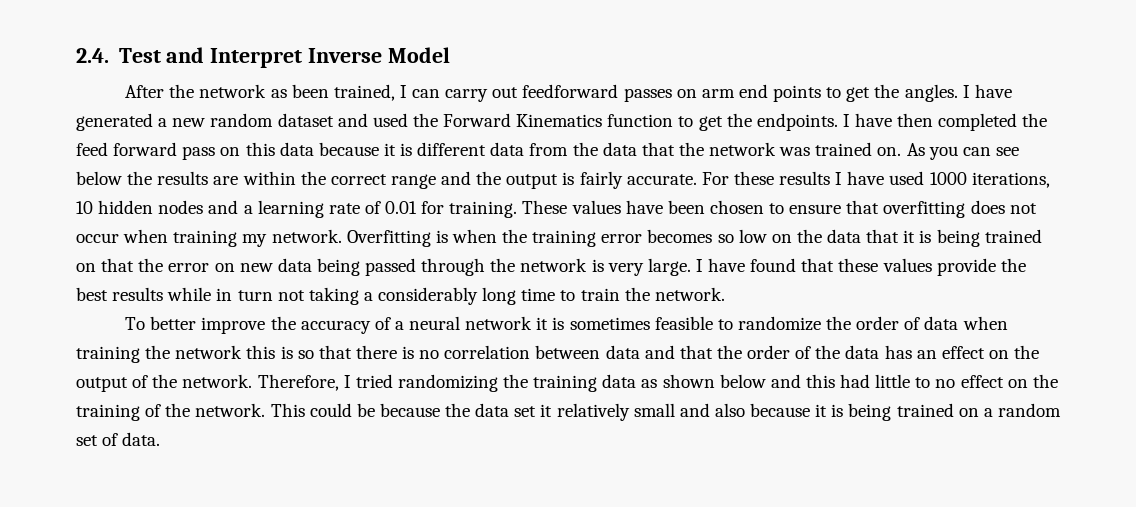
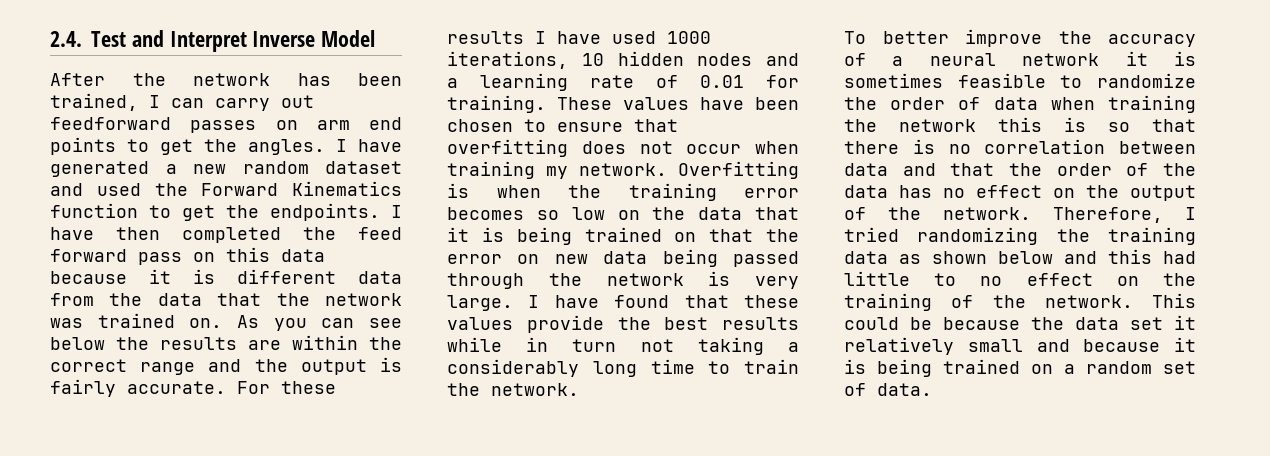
[270,89,287,98] as -> [297,73,331,86] has
[916,350,937,359] an -> [943,188,965,198] no
[714,403,745,417] also -> (1070, 345) none

